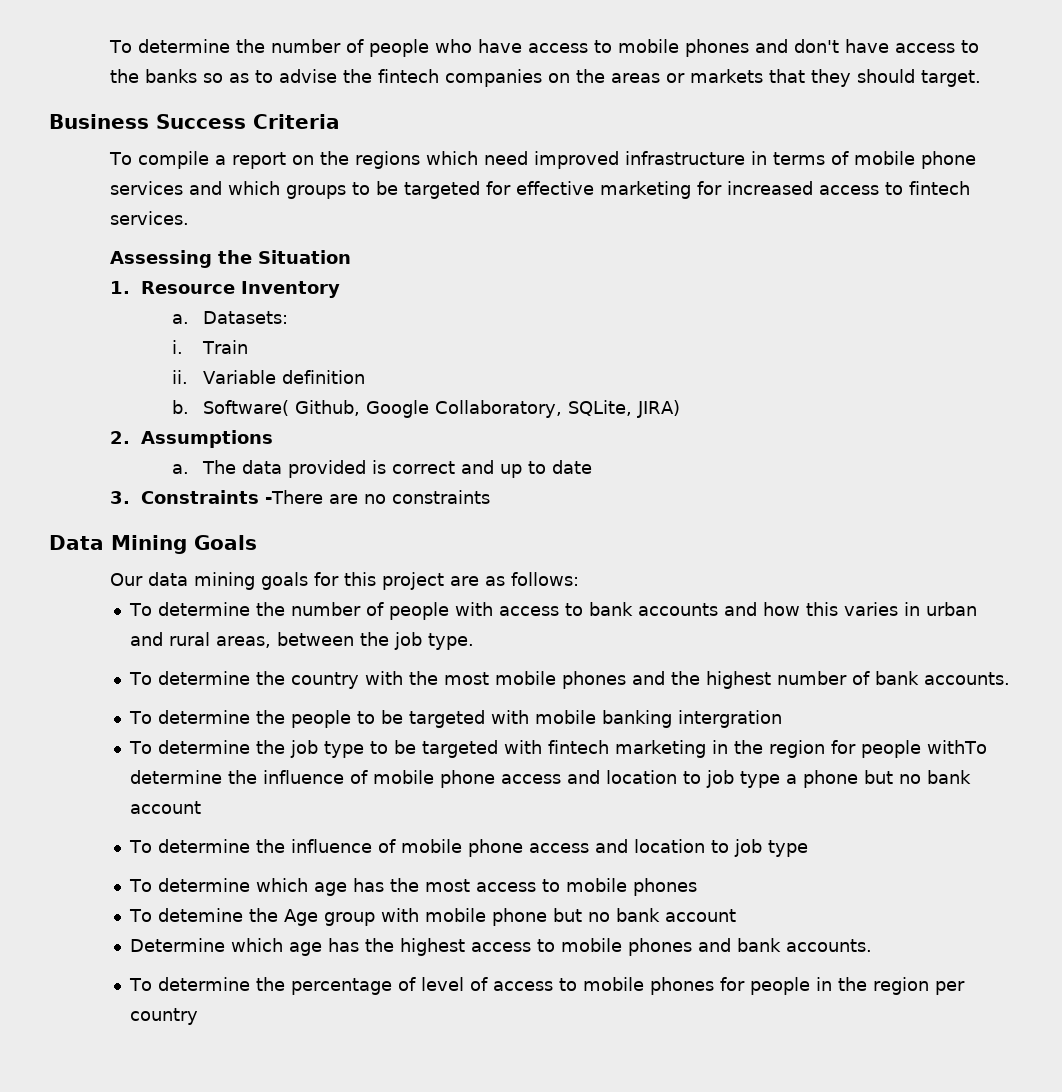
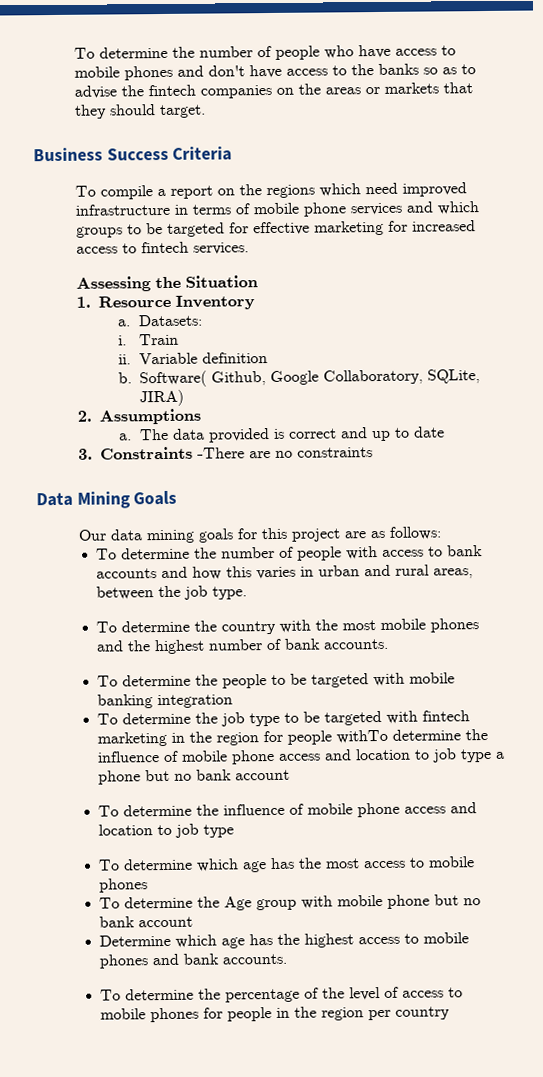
[678,710,783,728] intergration -> [157,694,234,709] integration
[158,908,244,922] detemine -> [124,896,194,909] determine
(417, 984) none -> [322,987,346,999] the

